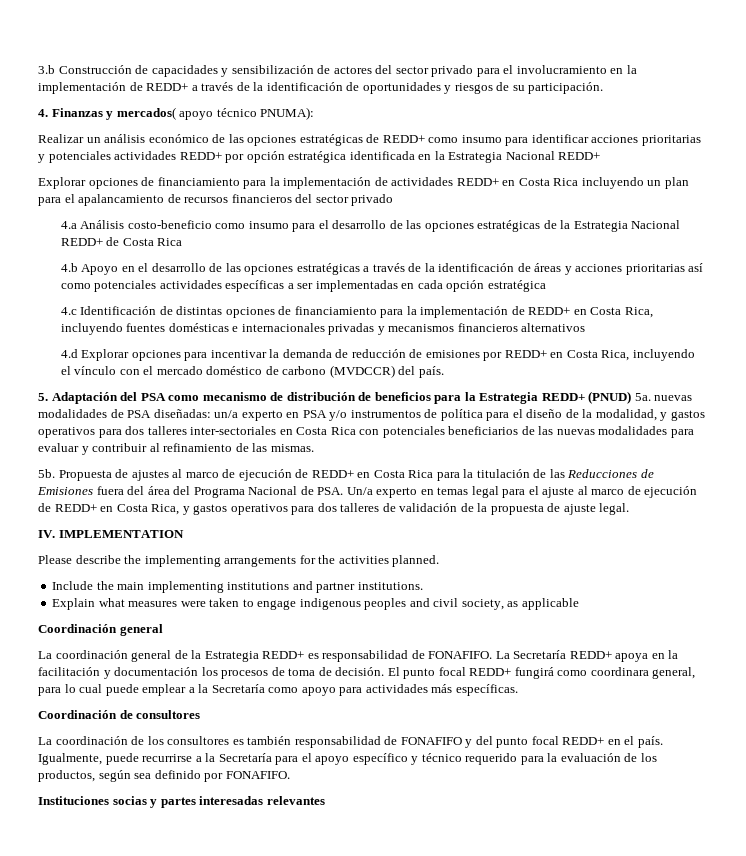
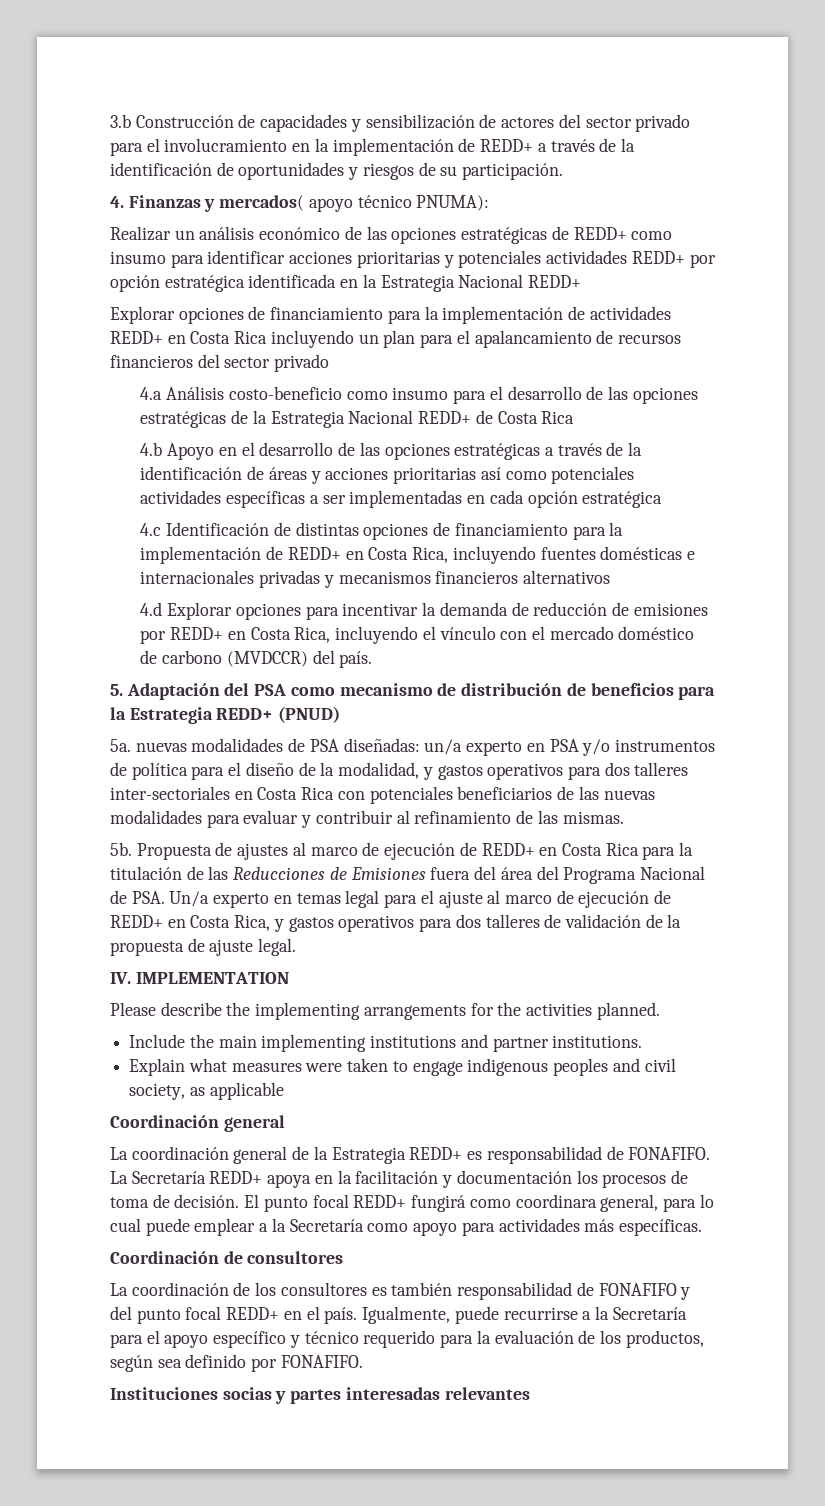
(632, 397) none -> (341, 714) //

